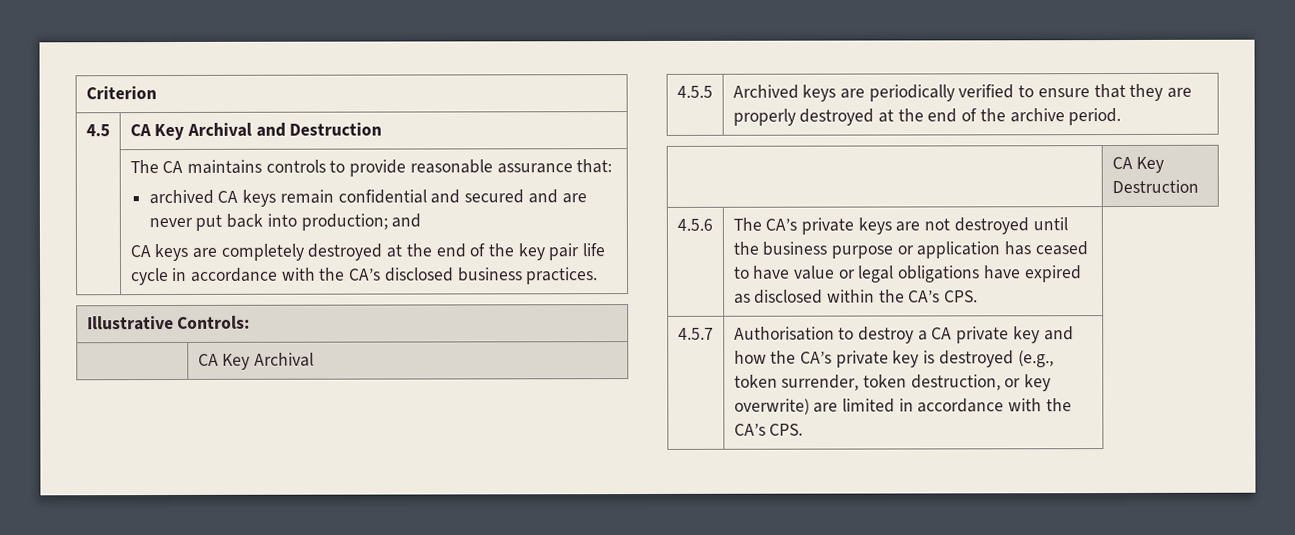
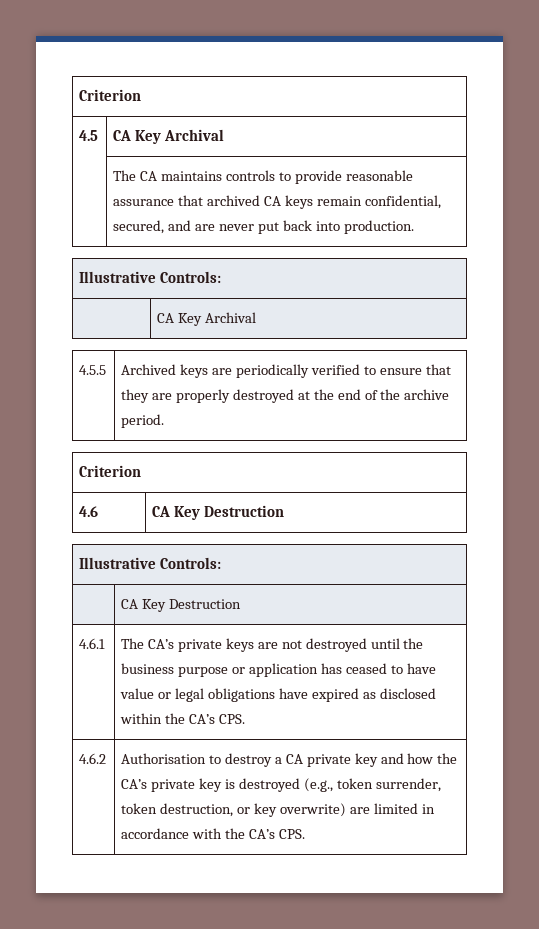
[255,122,383,137] and Destruction -> (224, 135) none
[576,159,613,174] that: // -> [178,195,204,206] that
[337,189,525,204] confidential and secured -> [364,195,441,209] [113,220,165,234] confidential, secured,
[300,213,422,231] [129,243,606,262] [130,267,599,286] production; and // CA keys are completely destroyed at the end of the key pair life cycle in accordance with the CA’s disclosed business practices. -> [343,220,414,234] production.
[1111,156,1165,173] [1111,179,1199,194] [676,218,713,231] | CA Key Destruction // 4.5.6 -> [79,465,142,477] [79,506,99,517] [152,505,284,520] [79,557,222,569] [121,599,241,612] [79,638,106,649] Criterion // 4.6 | CA Key Destruction // Illustrative Controls: // | CA Key Destruction // 4.6.1
[677,327,714,340] 4.5.7 -> [79,753,107,764] 4.6.2

